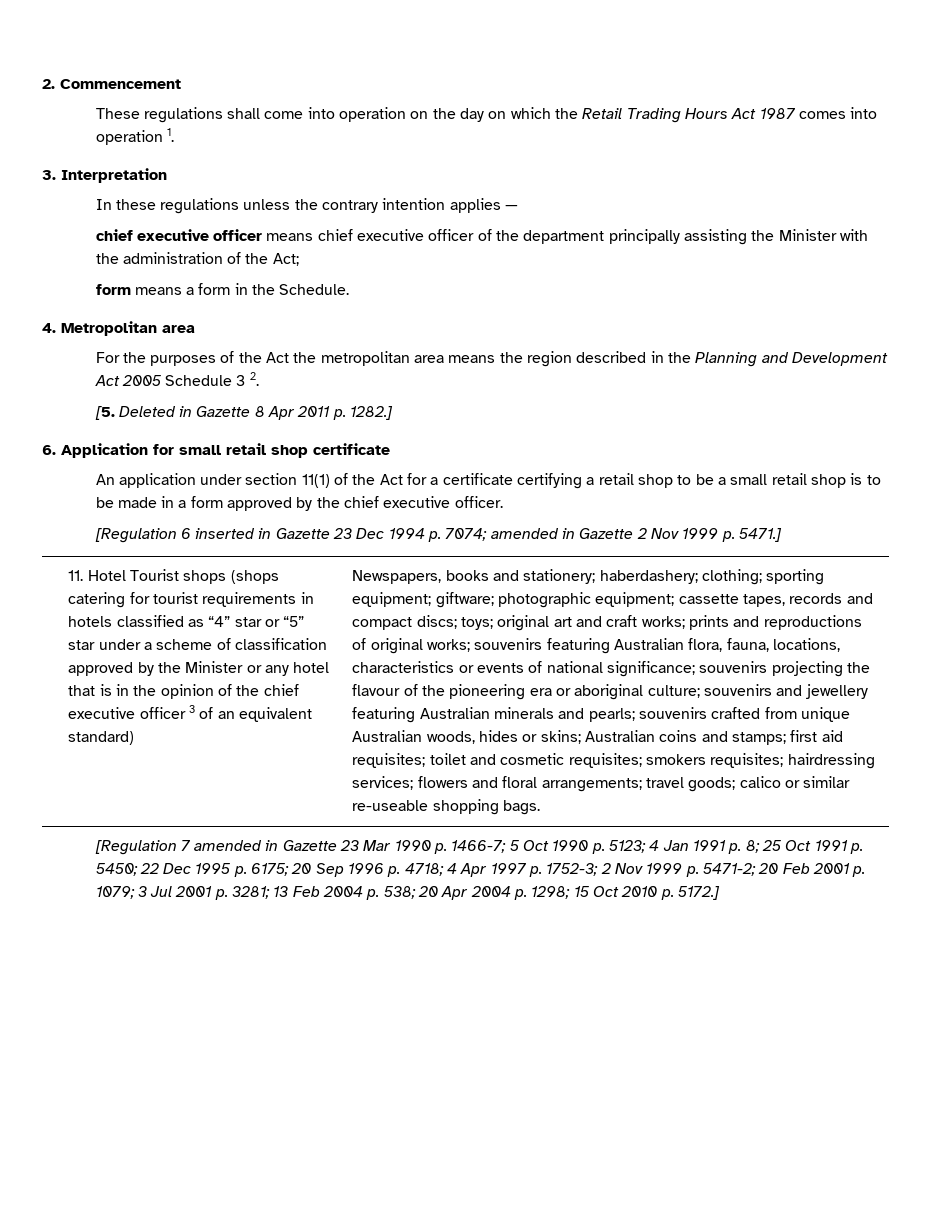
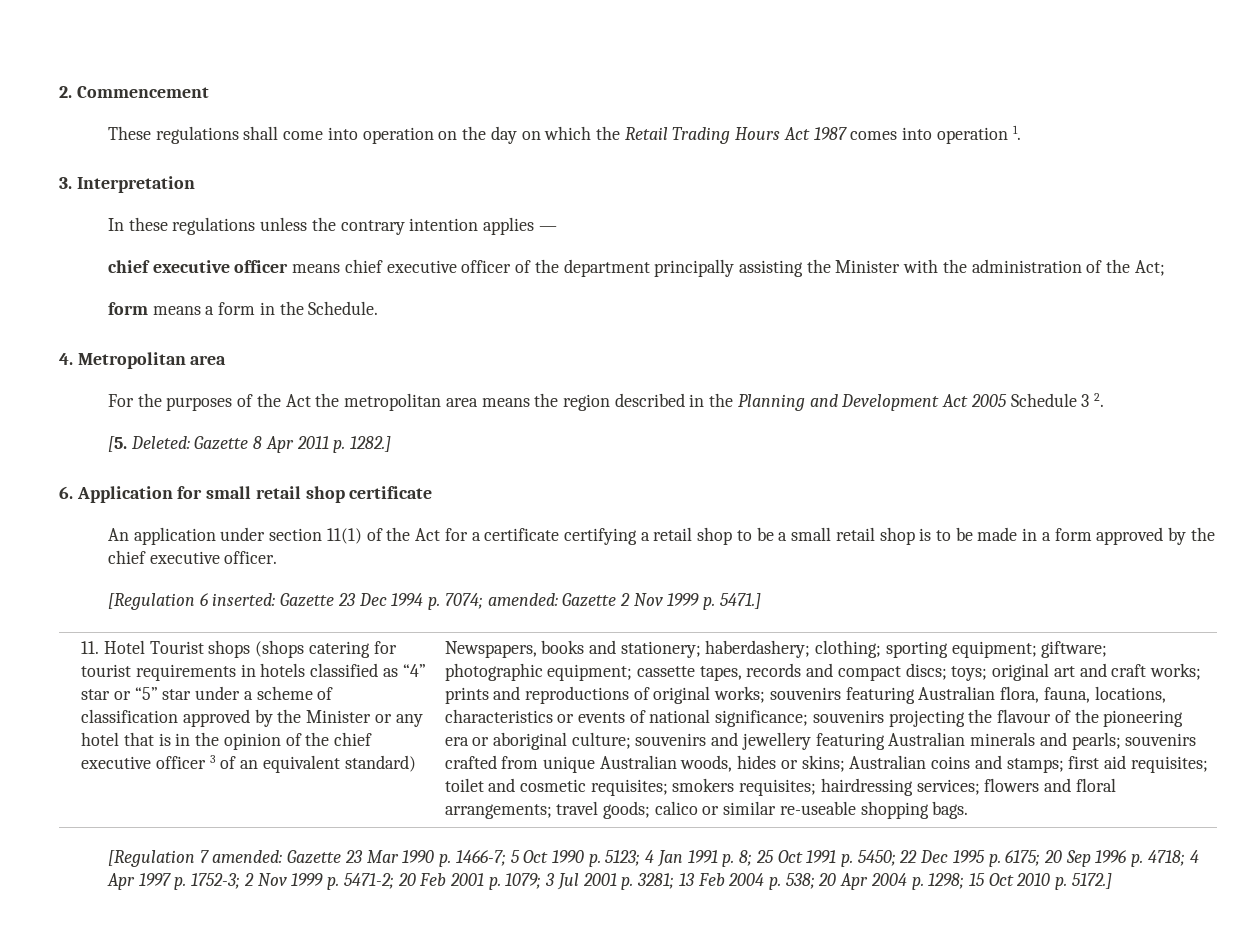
[118,406,193,417] Deleted in -> [130,436,190,449] Deleted:
[195,528,272,539] inserted in -> [212,593,276,606] inserted:
[490,528,576,539] amended in -> [487,593,558,606] amended:
[194,840,279,851] amended in -> [212,850,283,863] amended:

